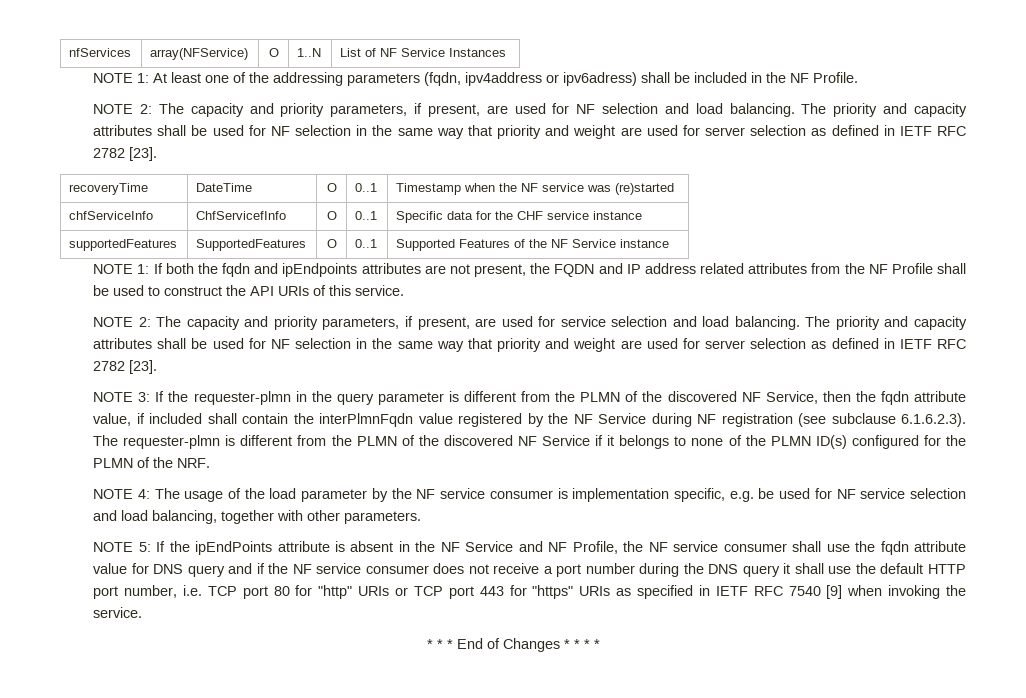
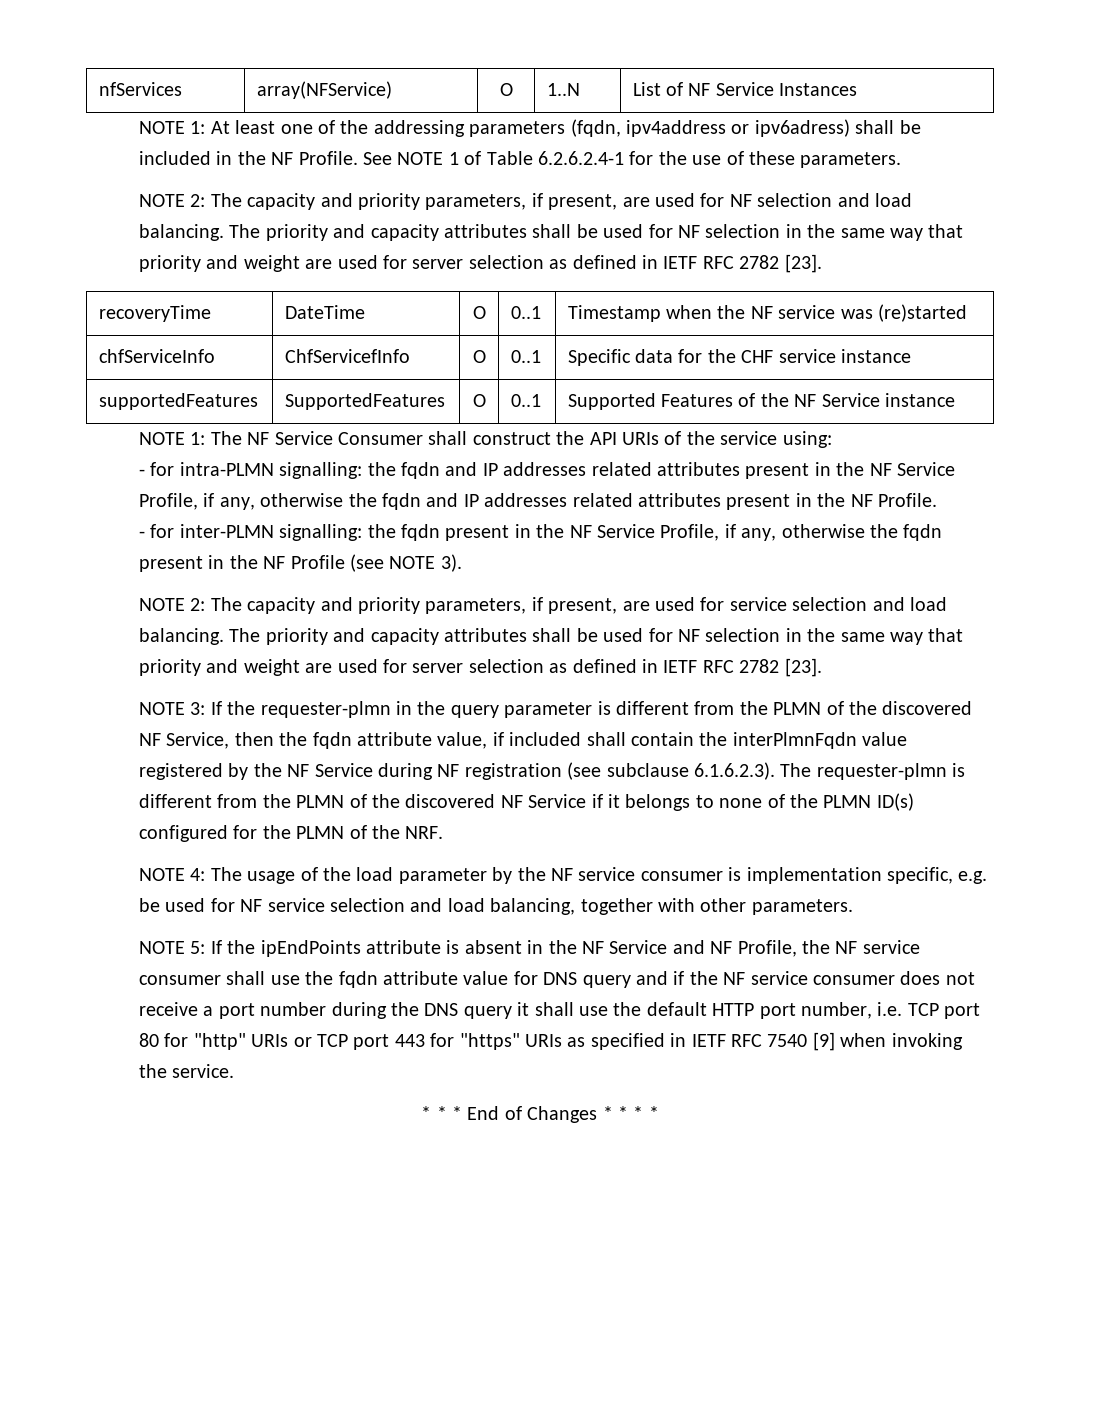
(859, 77) none -> [363,151,902,168] See NOTE 1 of Table 6.2.6.2.4-1 for the use of these parameters.
[153,263,966,277] [93,285,161,296] If both the fqdn and ipEndpoints attributes are not present, the FQDN and IP address related attributes from the NF Profile shall be used to -> [210,431,468,445] The NF Service Consumer shall
[329,285,405,296] this service. -> [686,431,832,448] [139,462,956,479] [139,493,938,510] [139,524,943,541] [139,554,462,572] the service using: // - for intra-PLMN signalling: the fqdn and IP addresses related attributes present in the NF Service Profile, if any, otherwise the fqdn and IP addresses related attributes present in the NF Profile. // - for inter-PLMN signalling: the fqdn present in the NF Service Profile, if any, otherwise the fqdn present in the NF Profile (see NOTE 3).

